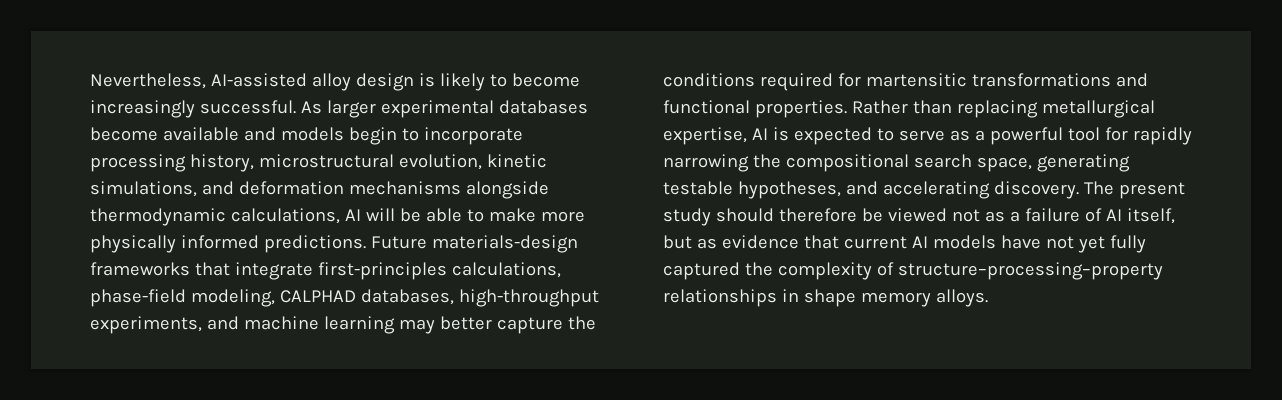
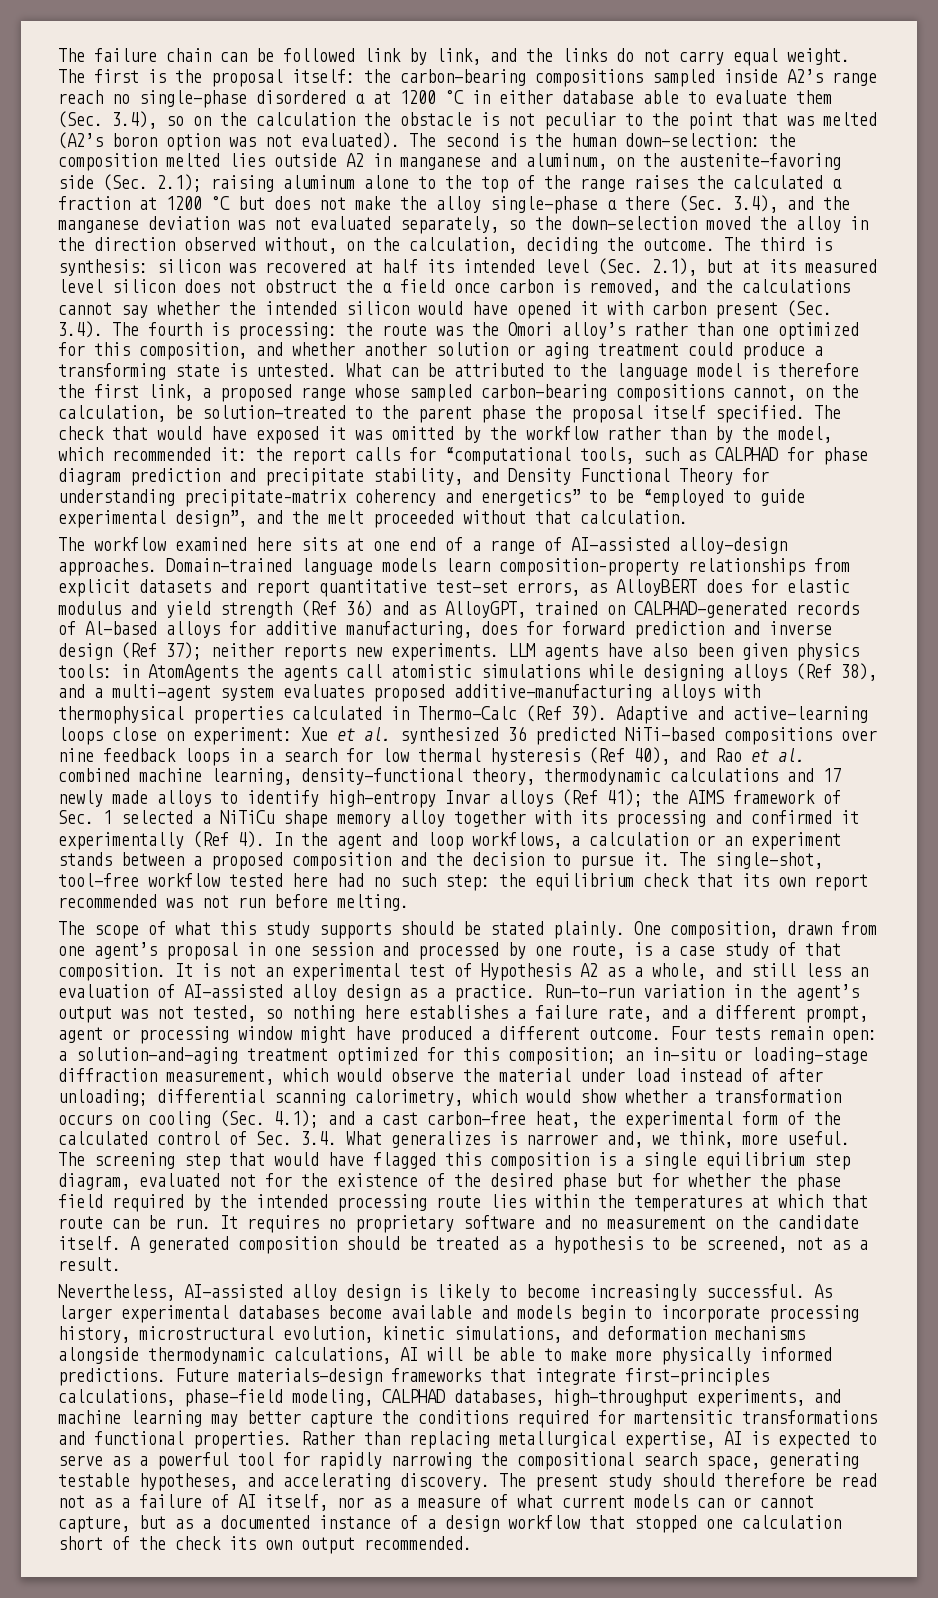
(90, 81) none -> [58,48,850,66] [58,69,877,87] [58,90,832,108] [58,111,877,130] [58,132,796,151] [58,153,841,171] [58,174,842,193] [58,195,850,214] [58,216,868,234] [58,237,832,254] [58,258,877,276] [58,279,850,296] [58,300,832,319] [58,321,859,340] [58,342,823,360] [58,363,859,380] [58,384,859,402] [58,405,841,423] [58,426,832,444] [58,447,868,465] [58,468,769,486] [58,489,805,507] [58,510,688,528] [58,537,787,554] [58,558,850,576] [58,579,850,597] [58,600,859,618] [58,621,832,639] [58,642,859,661] [58,663,877,681] [58,684,760,702] [58,705,868,724] [58,726,877,745] [58,747,805,766] [58,768,841,785] [58,789,841,808] [58,810,859,828] [58,831,841,850] [58,852,823,870] [58,873,868,891] [58,894,409,911] [58,921,877,939] [58,942,841,960] [58,963,868,981] [58,984,859,1002] [58,1005,868,1023] [58,1026,877,1044] [58,1047,868,1065] [58,1068,823,1085] [58,1089,841,1106] [58,1110,841,1129] [58,1131,850,1148] [58,1152,850,1170] [58,1173,841,1191] [58,1194,868,1212] [58,1215,859,1233] [58,1236,868,1254] [58,1257,121,1271] The failure chain can be followed link by link, and the links do not carry equal weight. The first is the proposal itself: the carbon-bearing compositions sampled inside A2’s range reach no single-phase disordered α at 1200 °C in either database able to evaluate them (Sec. 3.4), so on the calculation the obstacle is not peculiar to the point that was melted (A2’s boron option was not evaluated). The second is the human down-selection: the composition melted lies outside A2 in manganese and aluminum, on the austenite-favoring side (Sec. 2.1); raising aluminum alone to the top of the range raises the calculated α fraction at 1200 °C but does not make the alloy single-phase α there (Sec. 3.4), and the manganese deviation was not evaluated separately, so the down-selection moved the alloy in the direction observed without, on the calculation, deciding the outcome. The third is synthesis: silicon was recovered at half its intended level (Sec. 2.1), but at its measured level silicon does not obstruct the α field once carbon is removed, and the calculations cannot say whether the intended silicon would have opened it with carbon present (Sec. 3.4). The fourth is processing: the route was the Omori alloy’s rather than one optimized for this composition, and whether another solution or aging treatment could produce a transforming state is untested. What can be attributed to the language model is therefore the first link, a proposed range whose sampled carbon-bearing compositions cannot, on the calculation, be solution-treated to the parent phase the proposal itself specified. The check that would have exposed it was omitted by the workflow rather than by the model, which recommended it: the report calls for “computational tools, such as CALPHAD for phase diagram prediction and precipitate stability, and Density Functional Theory for understanding precipitate–matrix coherency and energetics” to be “employed to guide experimental design”, and the melt proceeded without that calculation. // The workflow examined here sits at one end of a range of AI-assisted alloy-design approaches. Domain-trained language models learn composition–property relationships from explicit datasets and report quantitative test-set errors, as AlloyBERT does for elastic modulus and yield strength (Ref 36) and as AlloyGPT, trained on CALPHAD-generated records of Al-based alloys for additive manufacturing, does for forward prediction and inverse design (Ref 37); neither reports new experiments. LLM agents have also been given physics tools: in AtomAgents the agents call atomistic simulations while designing alloys (Ref 38), and a multi-agent system evaluates proposed additive-manufacturing alloys with thermophysical properties calculated in Thermo-Calc (Ref 39). Adaptive and active-learning loops close on experiment: Xue et al. synthesized 36 predicted NiTi-based compositions over nine feedback loops in a search for low thermal hysteresis (Ref 40), and Rao et al. combined machine learning, density-functional theory, thermodynamic calculations and 17 newly made alloys to identify high-entropy Invar alloys (Ref 41); the AIMS framework of Sec. 1 selected a NiTiCu shape memory alloy together with its processing and confirmed it experimentally (Ref 4). In the agent and loop workflows, a calculation or an experiment stands between a proposed composition and the decision to pursue it. The single-shot, tool-free workflow tested here had no such step: the equilibrium check that its own report recommended was not run before melting. // The scope of what this study supports should be stated plainly. One composition, drawn from one agent’s proposal in one session and processed by one route, is a case study of that composition. It is not an experimental test of Hypothesis A2 as a whole, and still less an evaluation of AI-assisted alloy design as a practice. Run-to-run variation in the agent’s output was not tested, so nothing here establishes a failure rate, and a different prompt, agent or processing window might have produced a different outcome. Four tests remain open: a solution-and-aging treatment optimized for this composition; an in-situ or loading-stage diffraction measurement, which would observe the material under load instead of after unloading; differential scanning calorimetry, which would show whether a transformation occurs on cooling (Sec. 4.1); and a cast carbon-free heat, the experimental form of the calculated control of Sec. 3.4. What generalizes is narrower and, we think, more useful. The screening step that would have flagged this composition is a single equilibrium step diagram, evaluated not for the existence of the desired phase but for whether the phase field required by the intended processing route lies within the temperatures at which that route can be run. It requires no proprietary software and no measurement on the candidate itself. A generated composition should be treated as a hypothesis to be screened, not as a result. //
[887,208,947,222] viewed -> [841,1473,877,1487] read
[663,235,1146,253] [663,262,1163,280] [663,289,988,307] but as evidence that current AI models have not yet fully captured the complexity of structure–processing–property relationships in shape memory alloys. -> [337,1494,814,1508] [58,1515,841,1533] [58,1536,472,1554] nor as a measure of what current models can or cannot capture, but as a documented instance of a design workflow that stopped one calculation short of the check its own output recommended.

